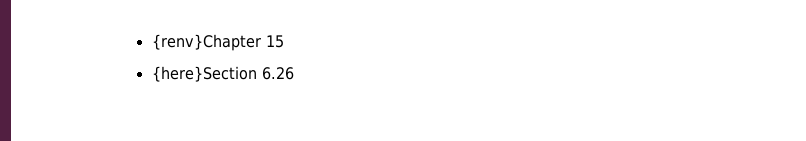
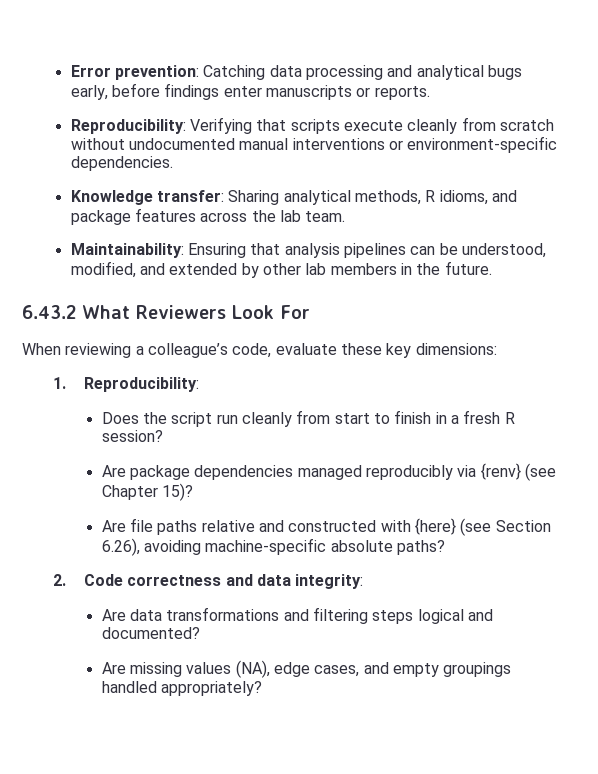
[151,34,284,51] [151,66,294,82] {renv}Chapter 15 // {here}Section 6.26 -> [70,65,522,80] [70,83,430,100] [70,117,554,134] [70,136,558,153] [70,156,173,171] [70,190,517,205] [70,208,346,225] [70,243,546,258] [70,261,492,278] [22,305,310,319] [22,343,497,358] [53,377,200,392] [101,410,515,427] [101,430,163,442] [101,463,557,481] [101,483,194,501] [101,518,551,536] [101,538,446,556] [53,574,364,589] [101,607,494,624] [101,627,200,639] [101,660,512,678] [101,681,263,696] Error prevention: Catching data processing and analytical bugs early, before findings enter manuscripts or reports. // Reproducibility: Verifying that scripts execute cleanly from scratch without undocumented manual interventions or environment-specific dependencies. // Knowledge transfer: Sharing analytical methods, R idioms, and package features across the lab team. // Maintainability: Ensuring that analysis pipelines can be understood, modified, and extended by other lab members in the future. // 6.43.2 What Reviewers Look For // When reviewing a colleague’s code, evaluate these key dimensions: // 1. Reproducibility: // Does the script run cleanly from start to finish in a fresh R session? // Are package dependencies managed reproducibly via {renv} (see Chapter 15)? // Are file paths relative and constructed with {here} (see Section 6.26), avoiding machine-specific absolute paths? // 2. Code correctness and data integrity: // Are data transformations and filtering steps logical and documented? // Are missing values (NA), edge cases, and empty groupings handled appropriately?

